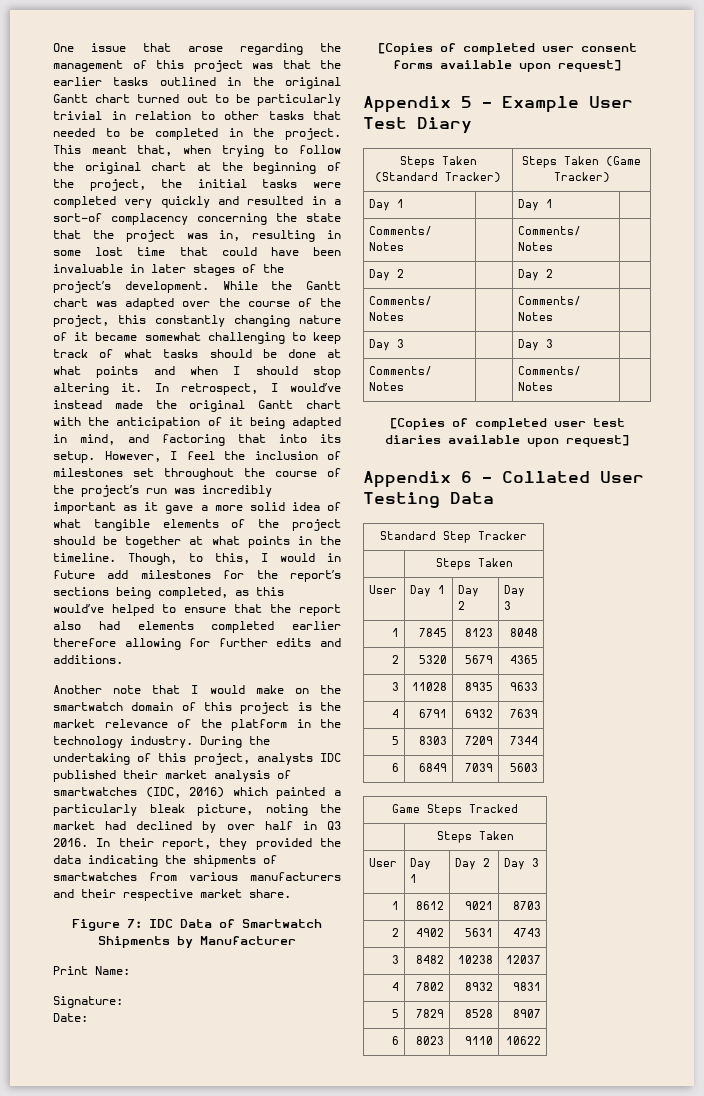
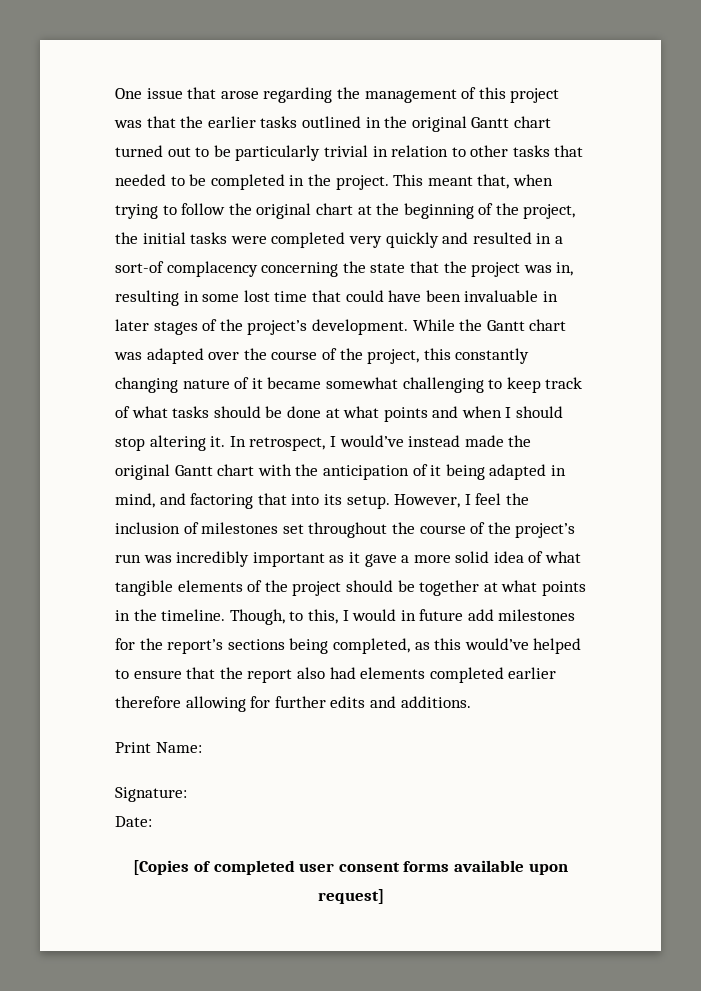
[53,685,341,694] [53,702,341,714] [53,719,341,731] [53,736,270,748] [53,753,341,765] [53,770,291,782] [53,787,341,799] [53,804,341,816] [53,821,341,833] [53,838,341,850] [53,855,277,867] [53,872,341,881] [53,889,291,901] [72,919,322,931] [98,936,296,948] // Another note that I would make on the smartwatch domain of this project is the market relevance of the platform in the technology industry. During the undertaking of this project, analysts IDC published their market analysis of smartwatches (IDC, 2016) which painted a particularly bleak picture, noting the market had declined by over half in Q3 2016. In their report, they provided the data indicating the shipments of smartwatches from various manufacturers and their respective market share. // Figure 7: IDC Data of Smartwatch Shipments by Manufacturer -> (471, 702) none
[363,96,633,113] [363,117,472,134] [399,156,477,168] [375,172,501,182] [522,156,641,168] [553,172,610,182] [369,199,405,211] [518,199,554,211] [369,226,433,236] [369,242,405,251] [518,226,582,236] [518,242,554,251] [369,269,405,281] [518,269,554,281] [369,296,433,306] [369,312,405,321] [518,296,582,306] [518,312,554,321] [369,339,405,351] [518,339,554,351] [369,366,433,376] [369,382,405,391] [518,366,582,376] [518,382,554,391] [389,418,625,430] [385,435,629,447] [363,471,644,488] [363,492,494,508] [380,531,527,543] [435,558,513,570] [369,585,398,594] [410,585,446,597] [458,585,480,597] [458,601,466,610] [504,585,526,597] [504,601,512,610] [391,628,399,637] [418,628,447,637] [464,628,493,637] [509,628,538,637] [391,655,399,664] [418,655,447,664] [464,655,493,664] [509,655,538,664] [391,682,399,691] [411,682,447,691] [464,682,493,691] [509,682,538,691] [391,709,399,718] [418,709,447,718] [464,709,493,718] [509,709,538,718] [391,736,399,745] [418,736,447,745] [464,736,493,745] [509,736,538,745] [391,763,399,772] [418,763,447,772] [464,763,493,772] [509,763,538,772] [392,804,518,816] [437,831,514,843] [369,858,398,867] [410,858,432,870] [410,874,418,883] [455,858,491,870] [504,858,540,870] [391,901,399,910] [415,901,444,910] [464,901,493,910] [512,901,541,910] [391,928,399,937] [415,928,444,937] [464,928,493,937] [512,928,541,937] [391,955,399,964] [415,955,444,964] [457,955,493,964] [505,955,541,964] [391,982,399,991] [415,982,444,991] [464,982,493,991] [512,982,541,991] [391,1009,399,1018] [415,1009,444,1018] [464,1009,493,1018] [512,1009,541,1018] [391,1036,399,1045] [415,1036,444,1045] [464,1036,493,1045] [505,1036,541,1045] // Appendix 5 – Example User Test Diary // Steps Taken (Standard Tracker) | Steps Taken (Game Tracker) // Day 1 | | Day 1 | // Comments/ Notes | | Comments/ Notes | // Day 2 | | Day 2 | // Comments/ Notes | | Comments/ Notes | // Day 3 | | Day 3 | // Comments/ Notes | | Comments/ Notes | // [Copies of completed user test diaries available upon request] // Appendix 6 – Collated User Testing Data // Standard Step Tracker // | Steps Taken // User | Day 1 | Day 2 | Day 3 // 1 | 7845 | 8123 | 8048 // 2 | 5320 | 5679 | 4365 // 3 | 11028 | 8935 | 9633 // 4 | 6791 | 6932 | 7639 // 5 | 8303 | 7209 | 7344 // 6 | 6849 | 7039 | 5603 // Game Steps Tracked // | Steps Taken // User | Day 1 | Day 2 | Day 3 // 1 | 8612 | 9021 | 8703 // 2 | 4902 | 5631 | 4743 // 3 | 8482 | 10238 | 12037 // 4 | 7802 | 8932 | 9831 // 5 | 7829 | 8528 | 8907 // 6 | 8023 | 9110 | 10622 -> (384, 896) none

